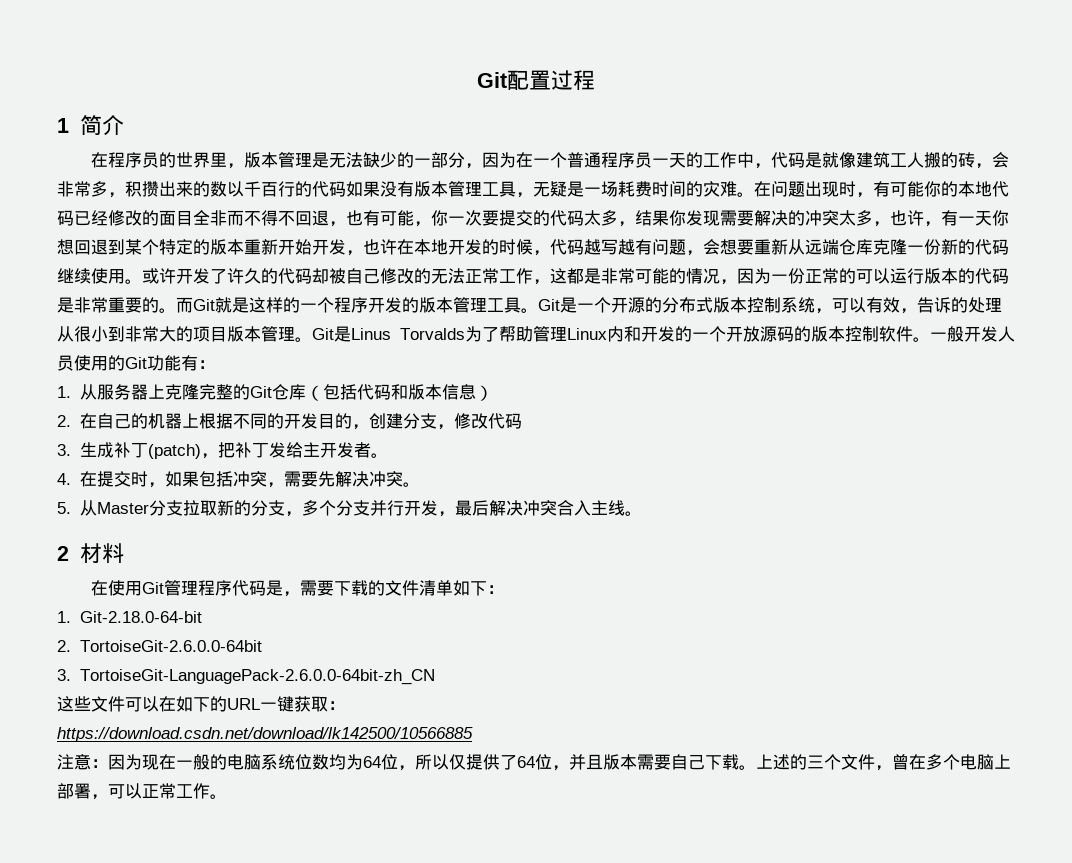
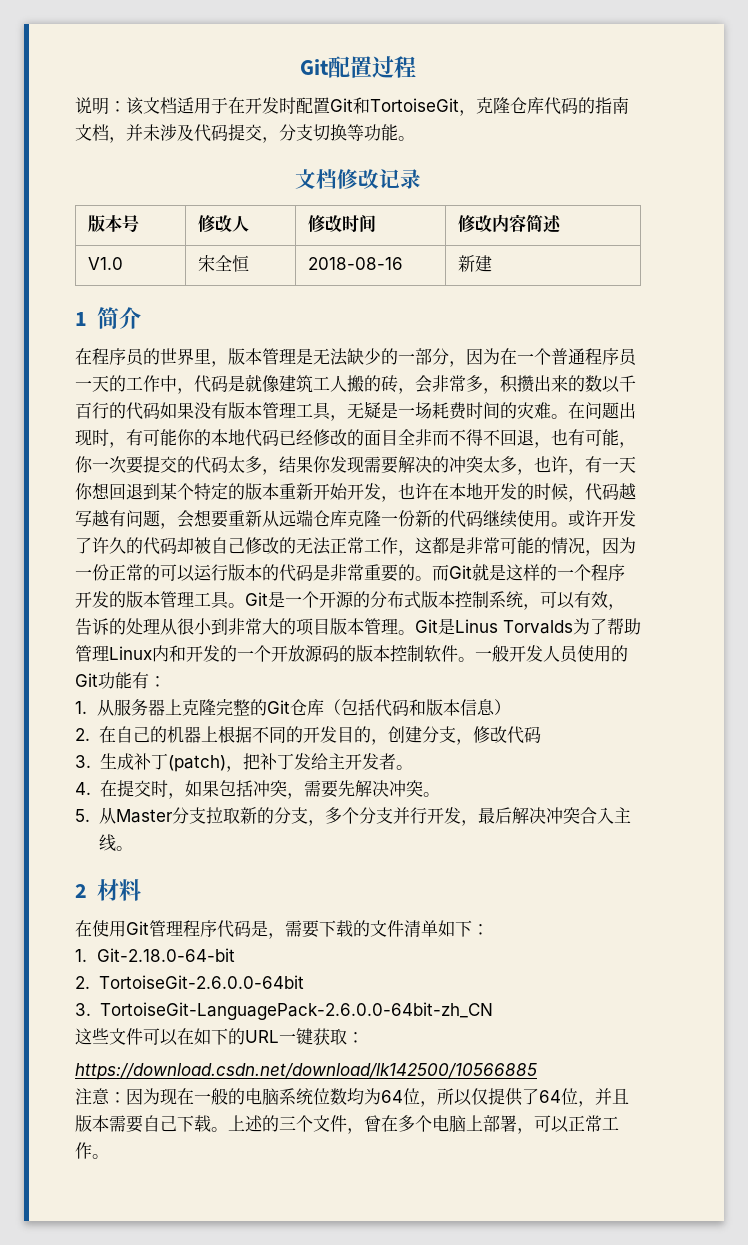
(595, 80) none -> [75,97,629,116] [75,124,415,143] [295,169,421,189] [88,215,140,232] [198,215,250,233] [308,215,377,233] [458,214,563,233] [88,257,124,270] [198,255,250,272] [308,257,404,270] [458,255,493,272] // 说明：该文档适用于在开发时配置Git和TortoiseGit，克隆仓库代码的指南文档，并未涉及代码提交，分支切换等功能。 // 文档修改记录 // 版本号 | 修改人 | 修改时间 | 修改内容简述 // V1.0 | 宋全恒 | 2018-08-16 | 新建

